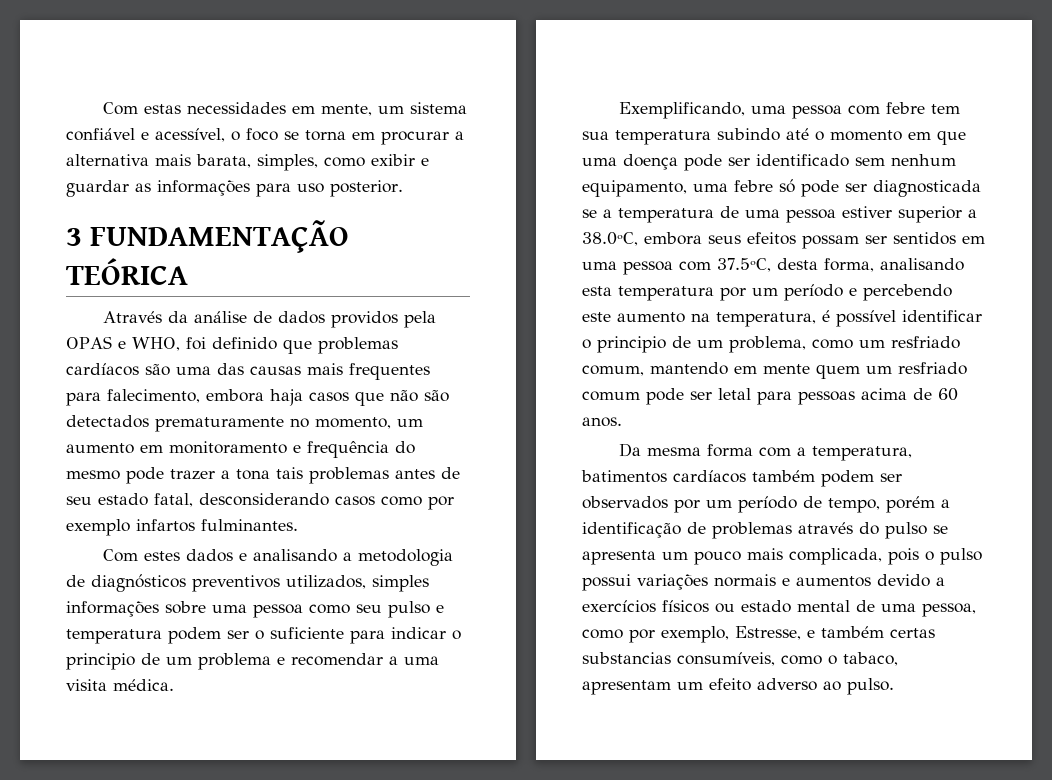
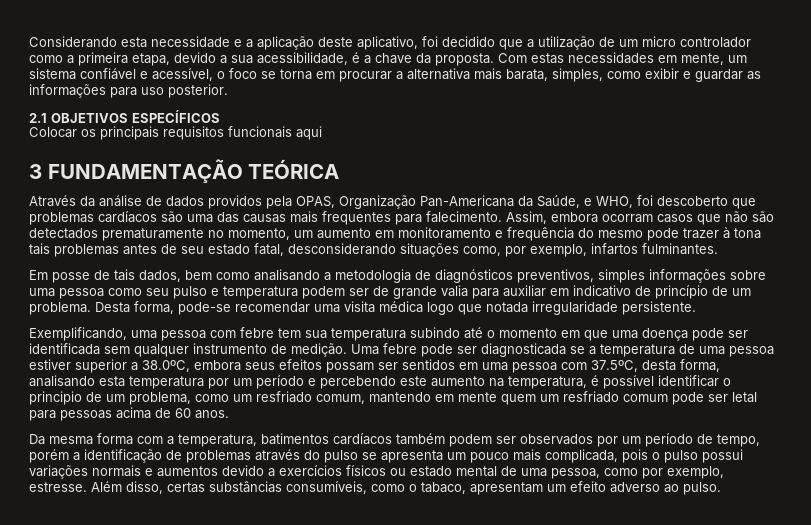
(102, 108) none -> [29,36,751,50] [29,52,494,66] Considerando esta necessidade e a aplicação deste aplicativo, foi decidido que a utilização de um micro controlador como a primeira etapa, devido a sua acessibilidade, é a chave da proposta.
(403, 188) none -> [29,110,220,123] [29,126,322,140] // 2.1 OBJETIVOS ESPECÍFICOS // Colocar os principais requisitos funcionais aqui
[66,336,112,349] OPAS -> [296,195,580,209] OPAS, Organização Pan-Americana da Saúde,
[211,337,277,350] definido -> [657,196,728,206] descoberto
[107,389,303,406] falecimento, embora haja -> [426,211,653,224] falecimento. Assim, embora ocorram
[221,470,230,479] a -> [723,227,730,239] à
[335,496,454,510] [66,519,298,536] [102,549,247,562] casos como por exemplo infartos fulminantes. // Com estes dados e -> [400,243,718,257] [29,269,250,283] situações como, por exemplo, infartos fulminantes. // Em posse de tais dados, bem como
[192,575,366,592] preventivos utilizados, -> [517,269,594,283] preventivos,
[255,627,461,644] [66,653,439,670] [66,679,174,691] o suficiente para indicar o principio de um problema e recomendar a uma visita médica. -> [373,285,751,299] [29,301,696,315] de grande valia para auxiliar em indicativo de princípio de um problema. Desta forma, pode-se recomendar uma visita médica logo que notada irregularidade persistente.
[756,154,956,167] [582,179,795,197] identificado sem nenhum equipamento, uma febre só -> [29,343,417,357] identificada sem qualquer instrumento de medição. Uma febre
[735,626,935,640] [582,652,671,664] Estresse, e também certas substancias -> [29,481,282,494] estresse. Além disso, certas substâncias

